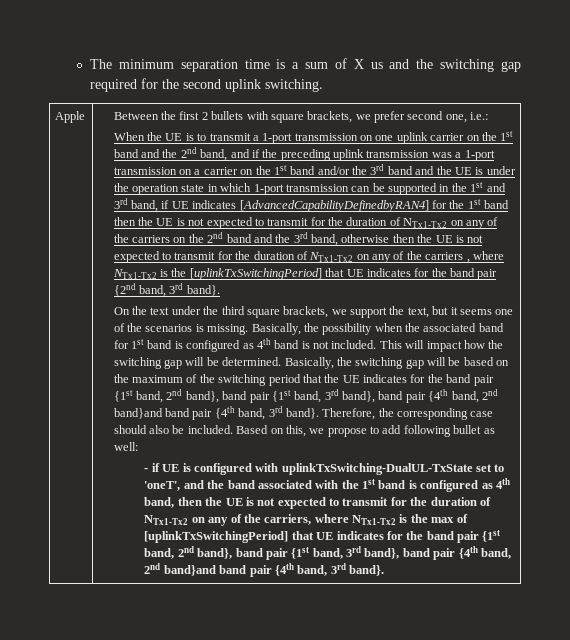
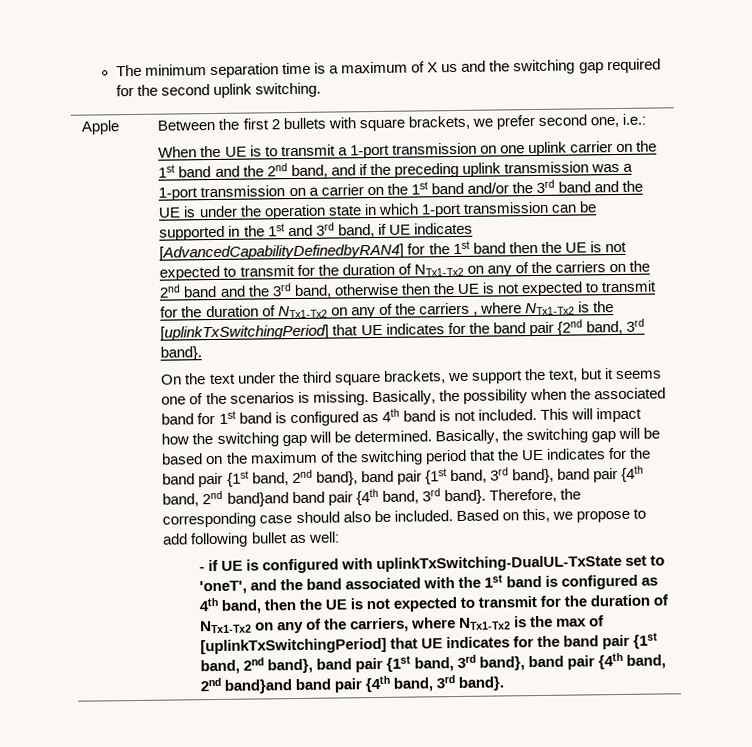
[305,62,329,69] sum -> [341,61,409,74] maximum

